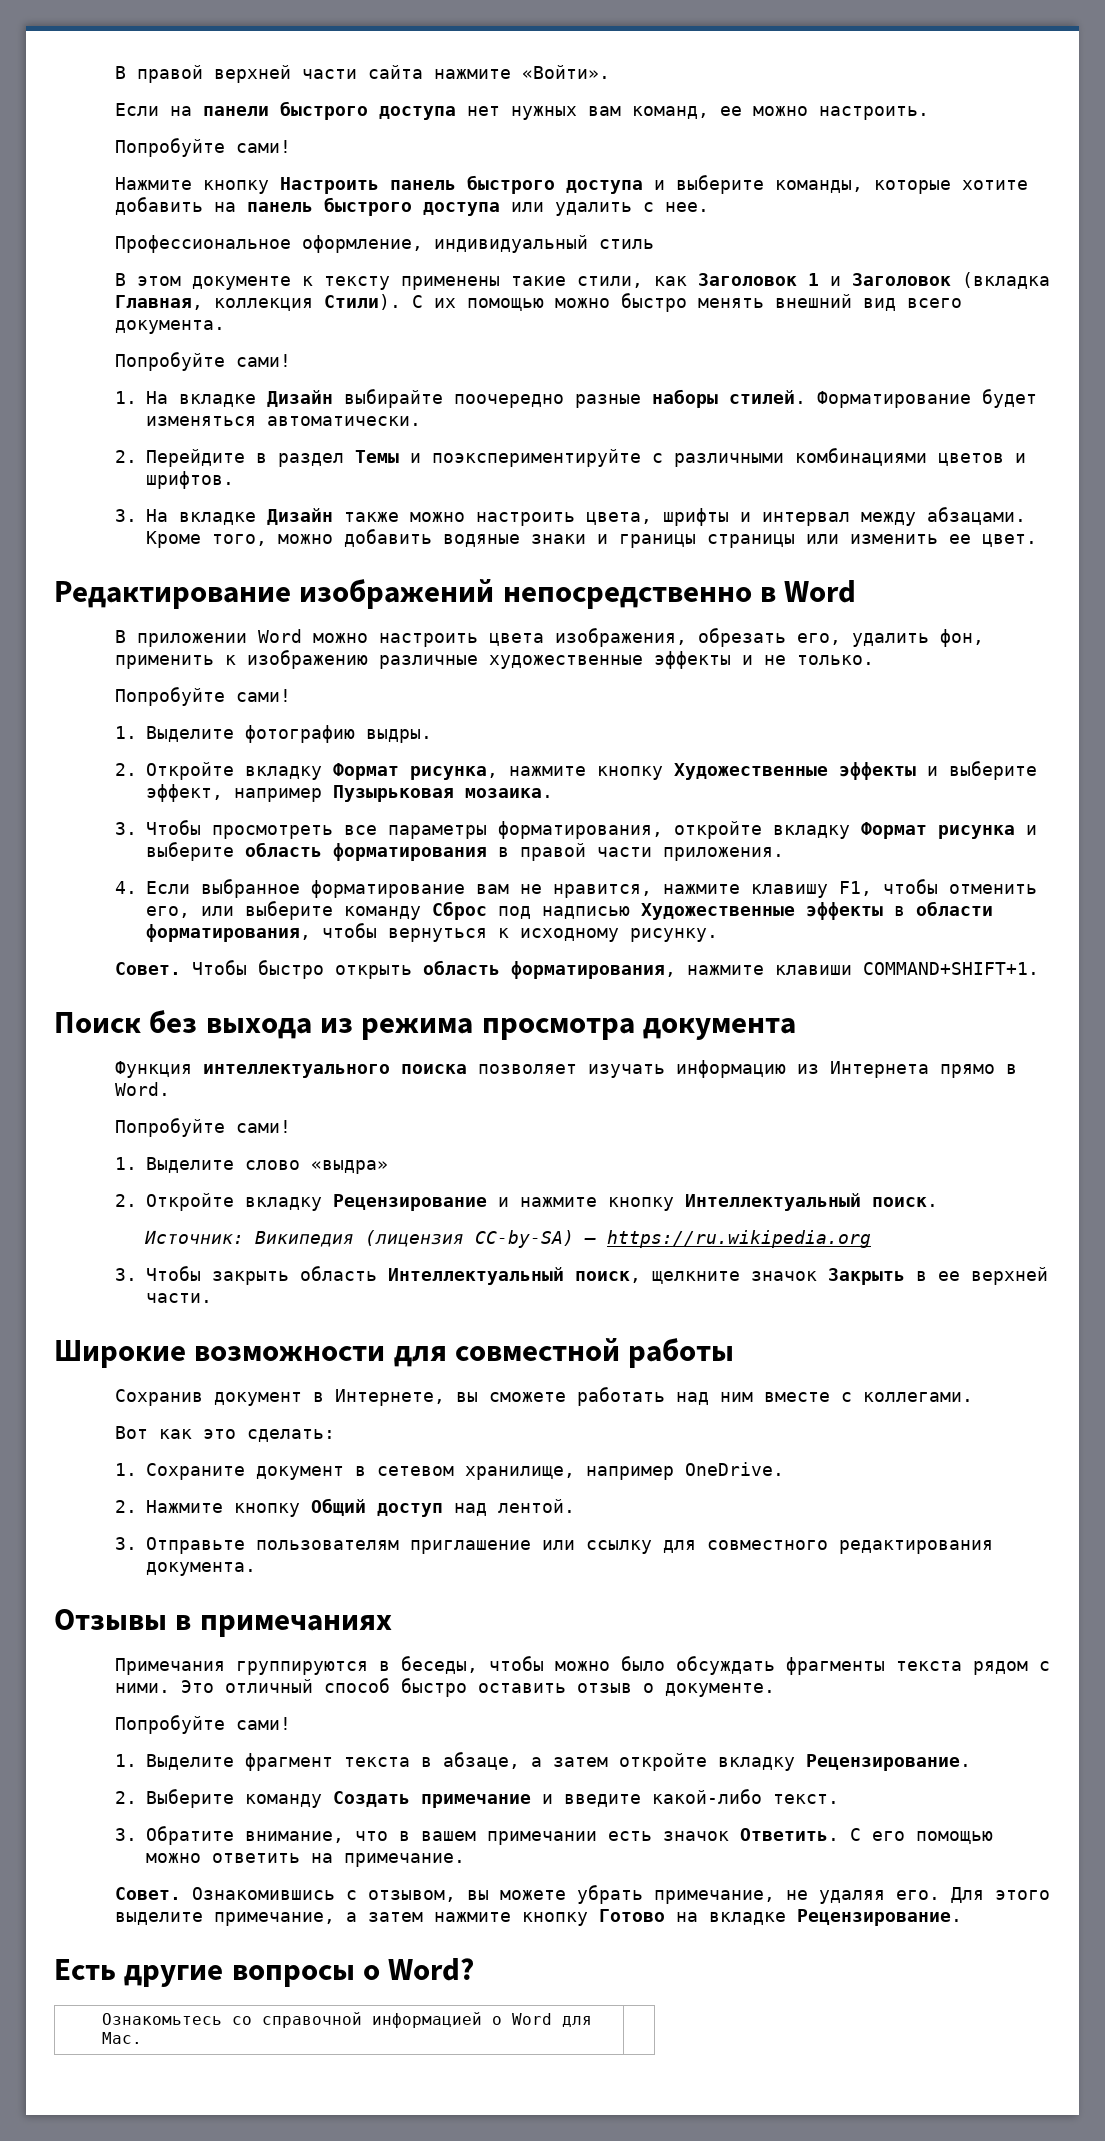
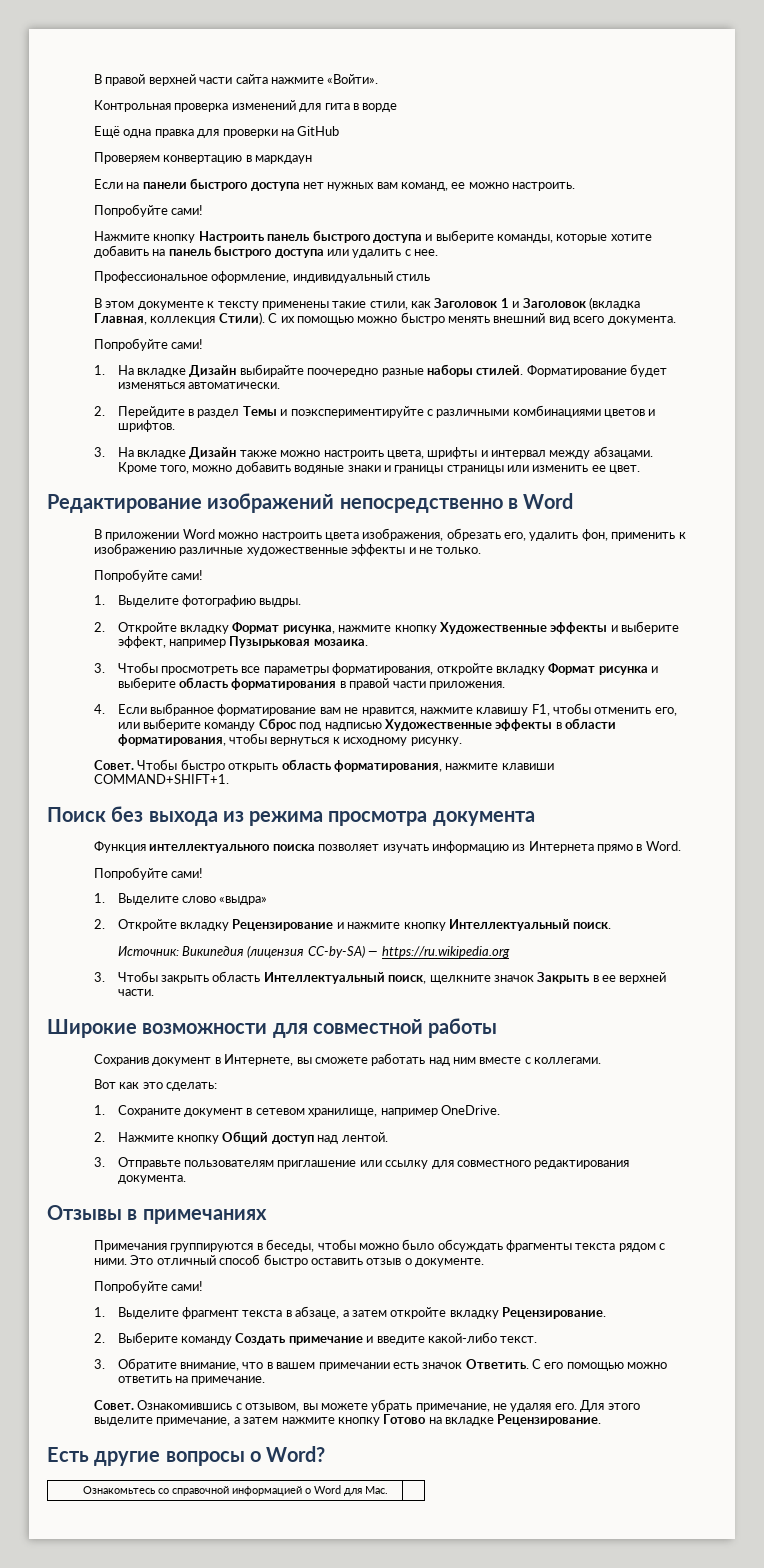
(610, 72) none -> [94,100,398,112] [94,126,340,138] [94,152,313,164] // Контрольная проверка изменений для гита в ворде // Ещё одна правка для проверки на GitHub // Проверяем конвертацию в маркдаун

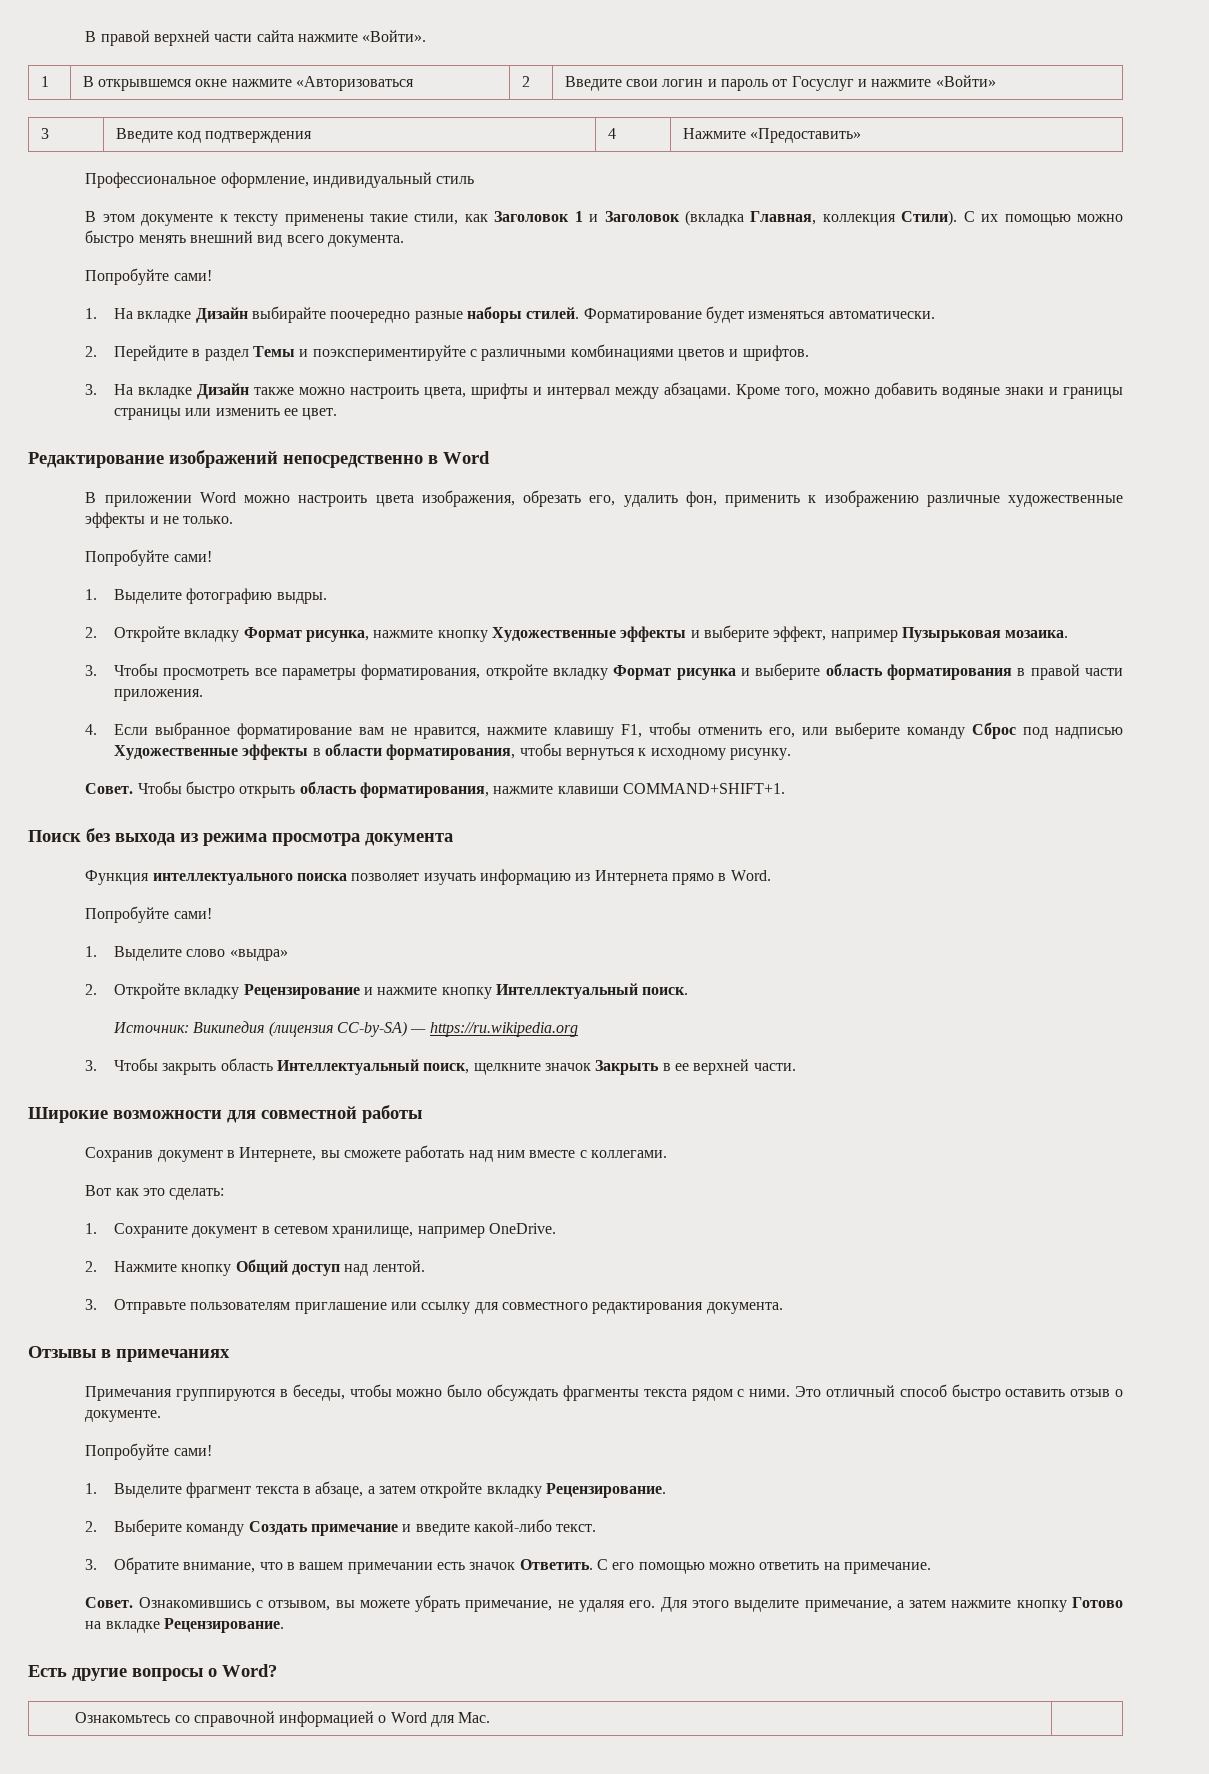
[94,100,398,112] [94,126,340,138] [94,152,313,164] [94,178,576,191] [94,204,204,217] [94,230,652,243] [94,245,439,258] // Контрольная проверка изменений для гита в ворде // Ещё одна правка для проверки на GitHub // Проверяем конвертацию в маркдаун // Если на панели быстрого доступа нет нужных вам команд, ее можно настроить. // Попробуйте сами! // Нажмите кнопку Настроить панель быстрого доступа и выберите команды, которые хотите добавить на панель быстрого доступа или удалить с нее. -> [40,76,49,87] [82,76,415,91] [521,76,530,87] [564,75,996,91] [40,128,49,139] [115,128,313,143] [607,128,616,139] [682,128,862,143] // 1 | В открывшемся окне нажмите «Авторизоваться | 2 | Введите свои логин и пароль от Госуслуг и нажмите «Войти» // 3 | Введите код подтверждения | 4 | Нажмите «Предоставить»

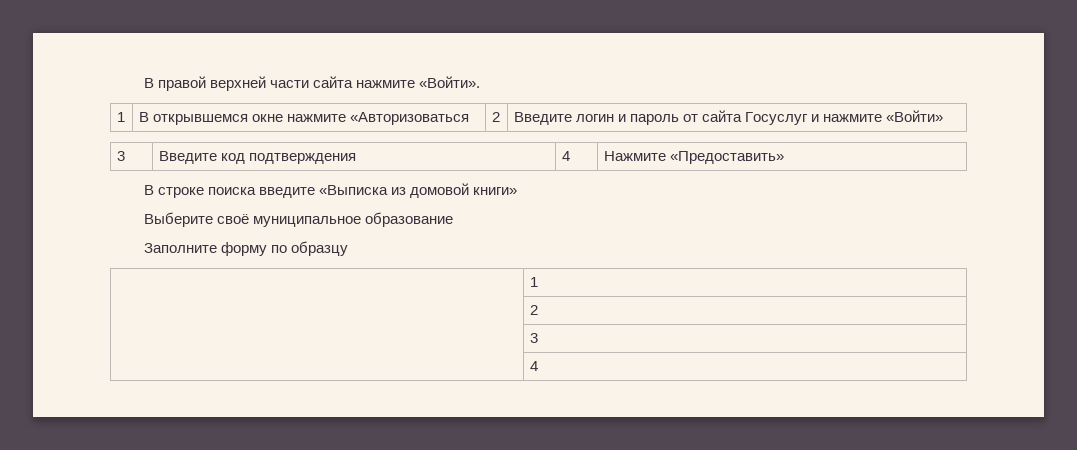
[626,79,659,87] свои -> (572, 118) none
(788, 83) none -> [702,110,743,122] сайта
[85,172,475,188] [85,210,1124,226] [85,230,404,247] [85,268,212,285] [85,306,935,323] [85,344,809,361] [85,382,1124,399] [114,408,338,420] [28,450,490,468] [85,490,1123,507] [85,512,234,528] [85,549,212,566] [85,588,327,604] [85,625,1069,642] [85,663,1124,680] [114,689,204,701] [85,722,1123,739] [114,743,791,760] [85,781,785,798] [28,828,453,846] [85,869,771,885] [85,906,212,923] [85,946,288,961] [85,983,689,999] [113,1021,578,1037] [85,1058,796,1075] [28,1105,422,1123] [85,1145,667,1162] [85,1185,225,1200] [85,1223,556,1238] [85,1259,425,1276] [85,1299,783,1314] [28,1346,230,1362] [85,1384,1123,1401] [85,1410,162,1422] [85,1443,212,1460] [85,1481,666,1498] [85,1519,597,1536] [85,1557,931,1574] [85,1595,1124,1612] [85,1618,284,1633] [28,1664,277,1681] [75,1711,491,1727] Профессиональное оформление, индивидуальный стиль // В этом документе к тексту применены такие стили, как Заголовок 1 и Заголовок (вкладка Главная, коллекция Стили). С их помощью можно быстро менять внешний вид всего документа. // Попробуйте сами! // 1. На вкладке Дизайн выбирайте поочередно разные наборы стилей. Форматирование будет изменяться автоматически. // 2. Перейдите в раздел Темы и поэкспериментируйте с различными комбинациями цветов и шрифтов. // 3. На вкладке Дизайн также можно настроить цвета, шрифты и интервал между абзацами. Кроме того, можно добавить водяные знаки и границы страницы или изменить ее цвет. // Редактирование изображений непосредственно в Word // В приложении Word можно настроить цвета изображения, обрезать его, удалить фон, применить к изображению различные художественные эффекты и не только. // Попробуйте сами! // 1. Выделите фотографию выдры. // 2. Откройте вкладку Формат рисунка, нажмите кнопку Художественные эффекты и выберите эффект, например Пузырьковая мозаика. // 3. Чтобы просмотреть все параметры форматирования, откройте вкладку Формат рисунка и выберите область форматирования в правой части приложения. // 4. Если выбранное форматирование вам не нравится, нажмите клавишу F1, чтобы отменить его, или выберите команду Сброс под надписью Художественные эффекты в области форматирования, чтобы вернуться к исходному рисунку. // Совет. Чтобы быстро открыть область форматирования, нажмите клавиши COMMAND+SHIFT+1. // Поиск без выхода из режима просмотра документа // Функция интеллектуального поиска позволяет изучать информацию из Интернета прямо в Word. // Попробуйте сами! // 1. Выделите слово «выдра» // 2. Откройте вкладку Рецензирование и нажмите кнопку Интеллектуальный поиск. // Источник: Википедия (лицензия CC-by-SA) — https://ru.wikipedia.org // 3. Чтобы закрыть область Интеллектуальный поиск, щелкните значок Закрыть в ее верхней части. // Широкие возможности для совместной работы // Сохранив документ в Интернете, вы сможете работать над ним вместе с коллегами. // Вот как это сделать: // 1. Сохраните документ в сетевом хранилище, например OneDrive. // 2. Нажмите кнопку Общий доступ над лентой. // 3. Отправьте пользователям приглашение или ссылку для совместного редактирования документа. // Отзывы в примечаниях // Примечания группируются в беседы, чтобы можно было обсуждать фрагменты текста рядом с ними. Это отличный способ быстро оставить отзыв о документе. // Попробуйте сами! // 1. Выделите фрагмент текста в абзаце, а затем откройте вкладку Рецензирование. // 2. Выберите команду Создать примечание и введите какой-либо текст. // 3. Обратите внимание, что в вашем примечании есть значок Ответить. С его помощью можно ответить на примечание. // Совет. Ознакомившись с отзывом, вы можете убрать примечание, не удаляя его. Для этого выделите примечание, а затем нажмите кнопку Готово на вкладке Рецензирование. // Есть другие вопросы о Word? // Ознакомьтесь со справочной информацией о Word для Mac. | -> [143,183,518,198] [143,212,454,227] [143,241,349,256] [529,277,538,287] [529,305,538,315] [529,333,538,343] [529,361,538,371] В строке поиска введите «Выписка из домовой книги» // Выберите своё муниципальное образование // Заполните форму по образцу // | 1 // | 2 // | 3 // | 4

